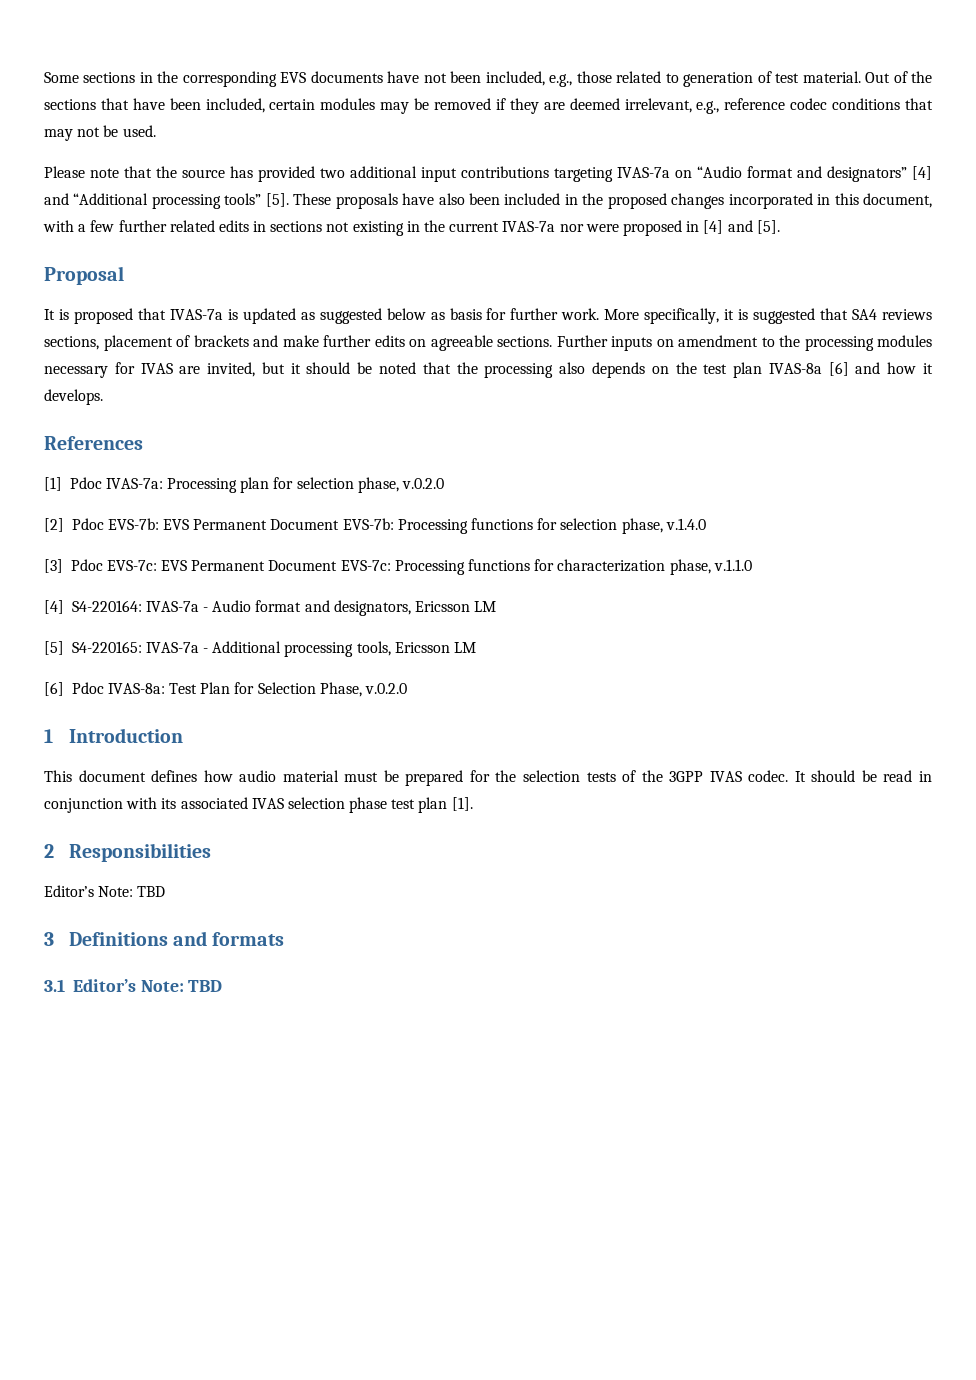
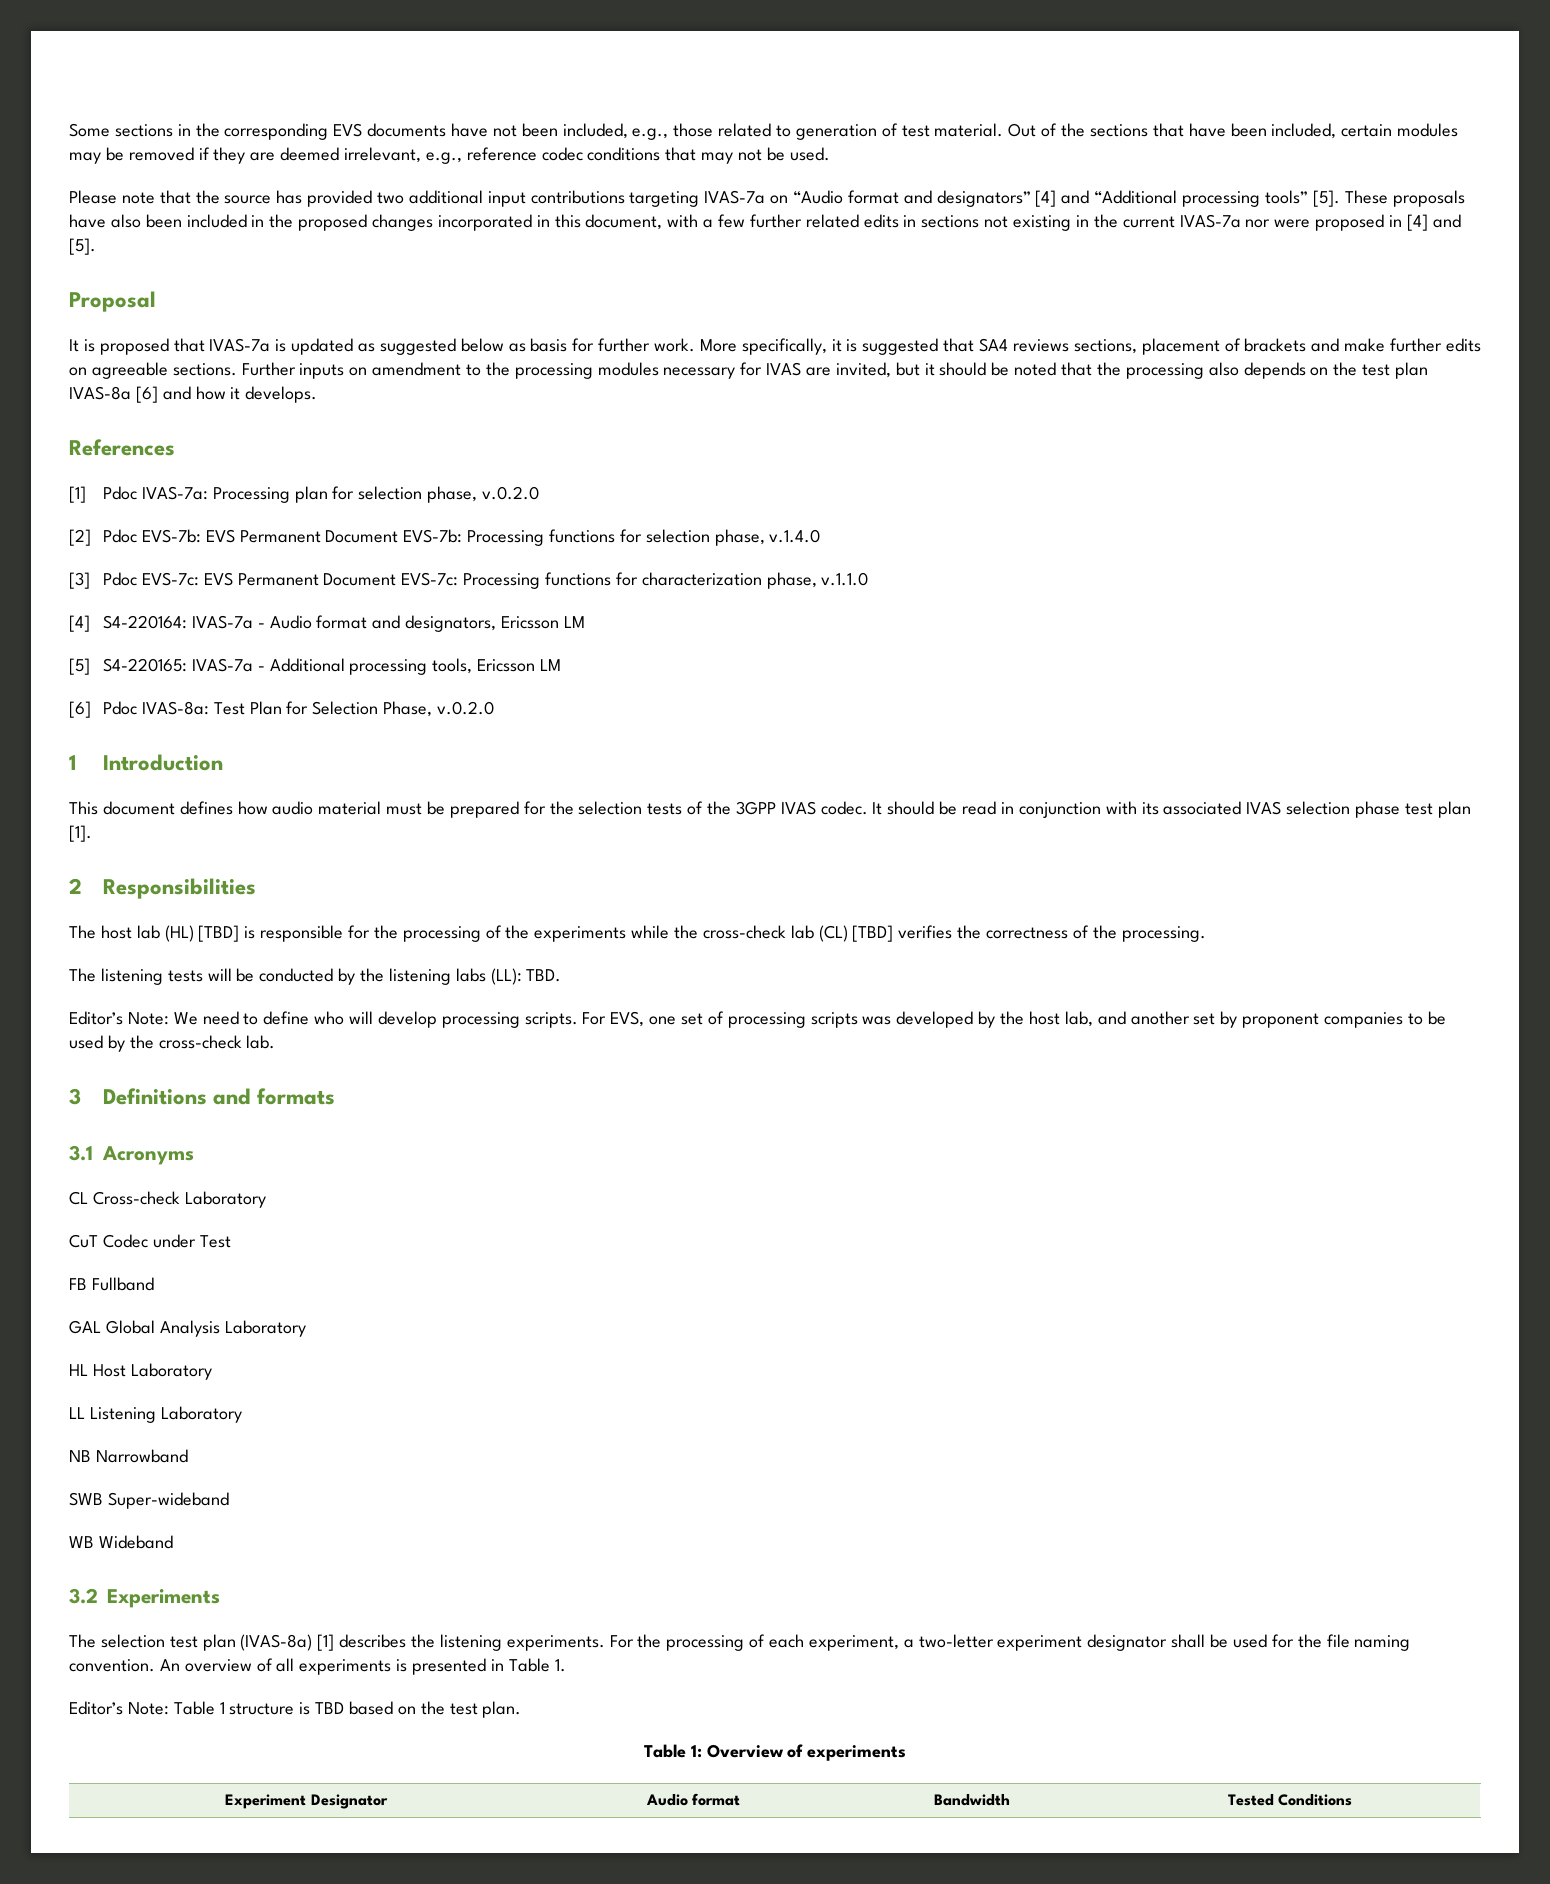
[44,885,166,897] Editor’s Note: TBD -> [69,925,1206,942] [69,968,562,985] [69,1011,1446,1028] [69,1035,276,1052] The host lab (HL) [TBD] is responsible for the processing of the experiments while the cross-check lab (CL) [TBD] verifies the correctness of the processing. // The listening tests will be conducted by the listening labs (LL): TBD. // Editor’s Note: We need to define who will develop processing scripts. For EVS, one set of processing scripts was developed by the host lab, and another set by proponent companies to be used by the cross-check lab.
[72,979,223,992] Editor’s Note: TBD -> [101,1146,194,1165] [69,1191,266,1208] [69,1234,231,1248] [69,1277,154,1291] [69,1320,306,1337] [69,1363,212,1380] [69,1406,242,1423] [69,1449,188,1463] [69,1492,229,1509] [69,1535,173,1549] [69,1588,220,1608] [69,1634,1411,1651] [69,1658,566,1675] [69,1701,522,1718] [643,1744,907,1761] [225,1794,388,1809] [645,1793,741,1806] [934,1794,1010,1806] [1227,1794,1353,1806] Acronyms // CL Cross-check Laboratory // CuT Codec under Test // FB Fullband // GAL Global Analysis Laboratory // HL Host Laboratory // LL Listening Laboratory // NB Narrowband // SWB Super-wideband // WB Wideband // 3.2 Experiments // The selection test plan (IVAS-8a) [1] describes the listening experiments. For the processing of each experiment, a two-letter experiment designator shall be used for the file naming convention. An overview of all experiments is presented in Table 1. // Editor’s Note: Table 1 structure is TBD based on the test plan. // Table 1: Overview of experiments // Experiment Designator | Audio format | Bandwidth | Tested Conditions

